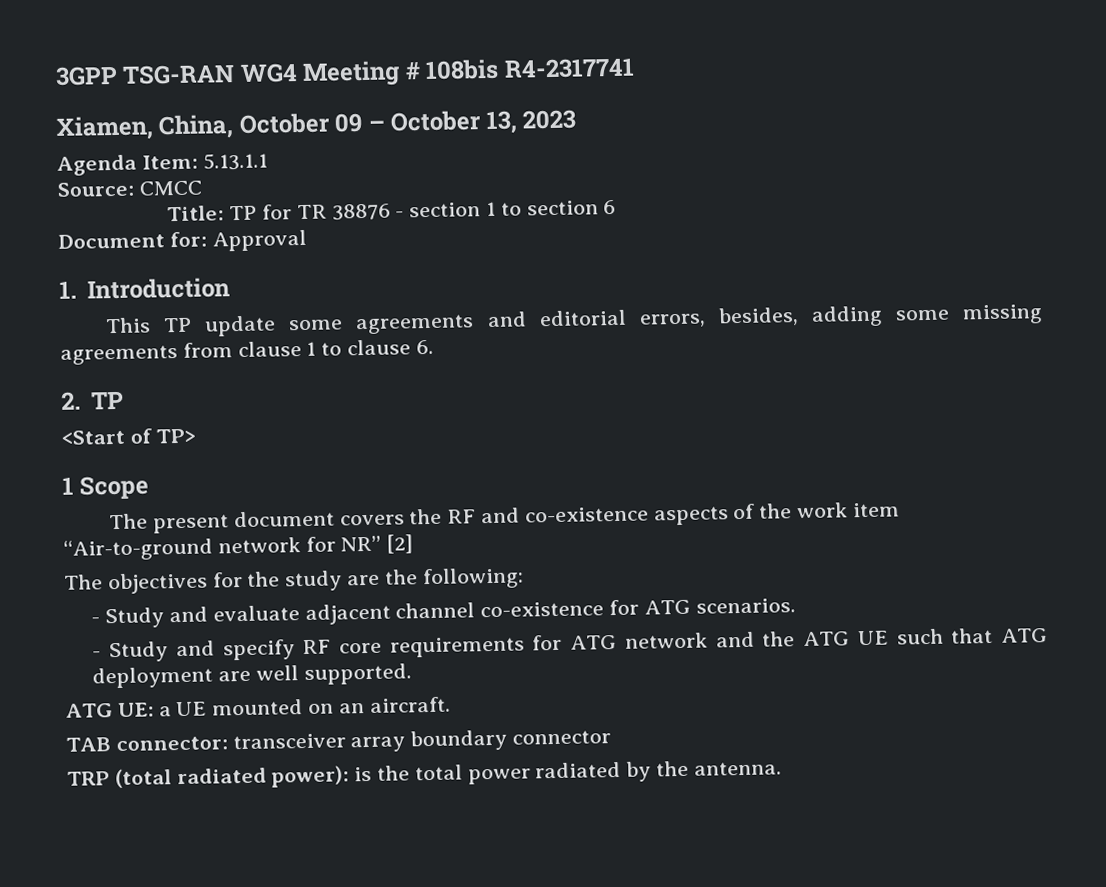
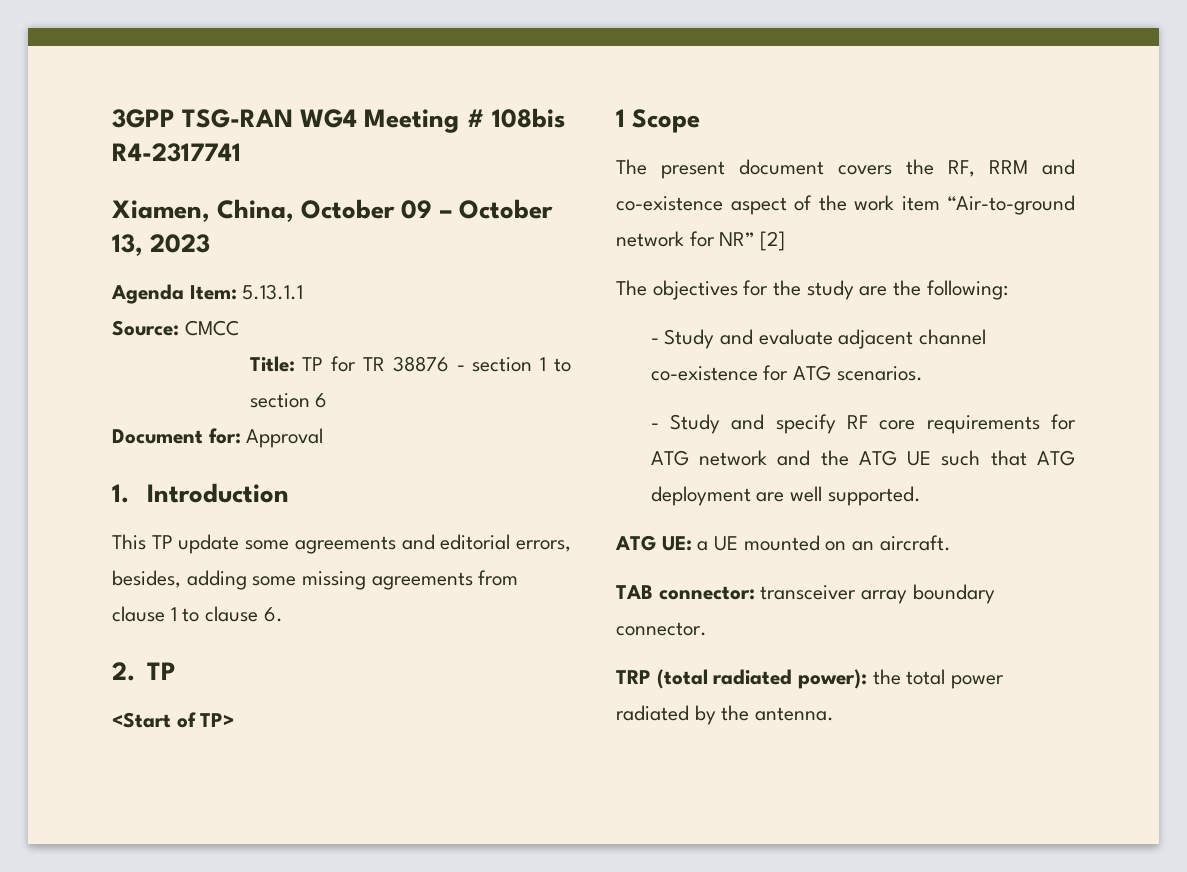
[447,509,477,524] RF -> [948,160,1028,177] RF, RRM
[653,506,729,526] aspects -> [730,197,787,215] aspect
[512,730,612,745] connector -> [616,622,707,636] connector.
[354,766,373,782] is -> (868, 679) none

